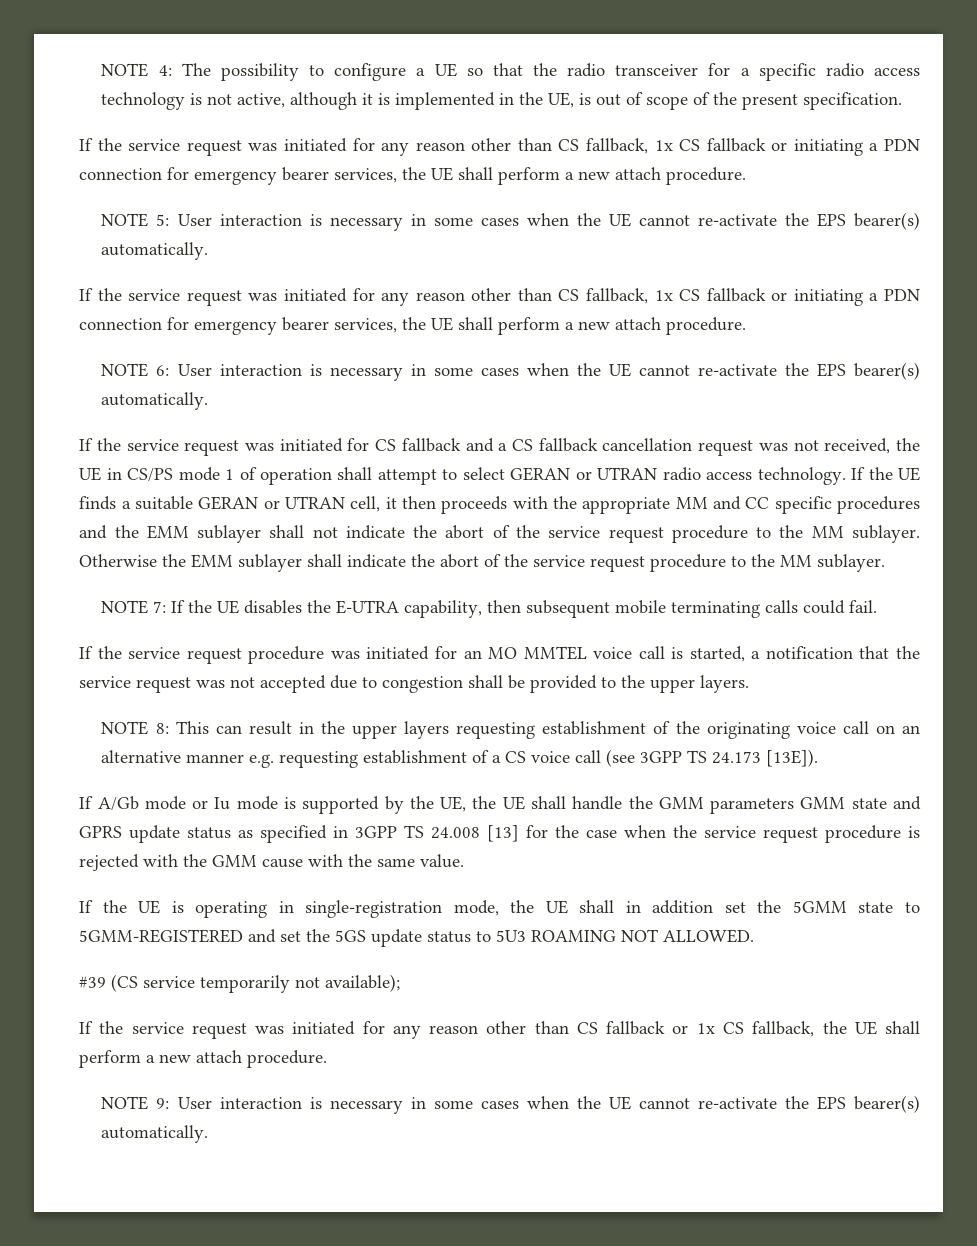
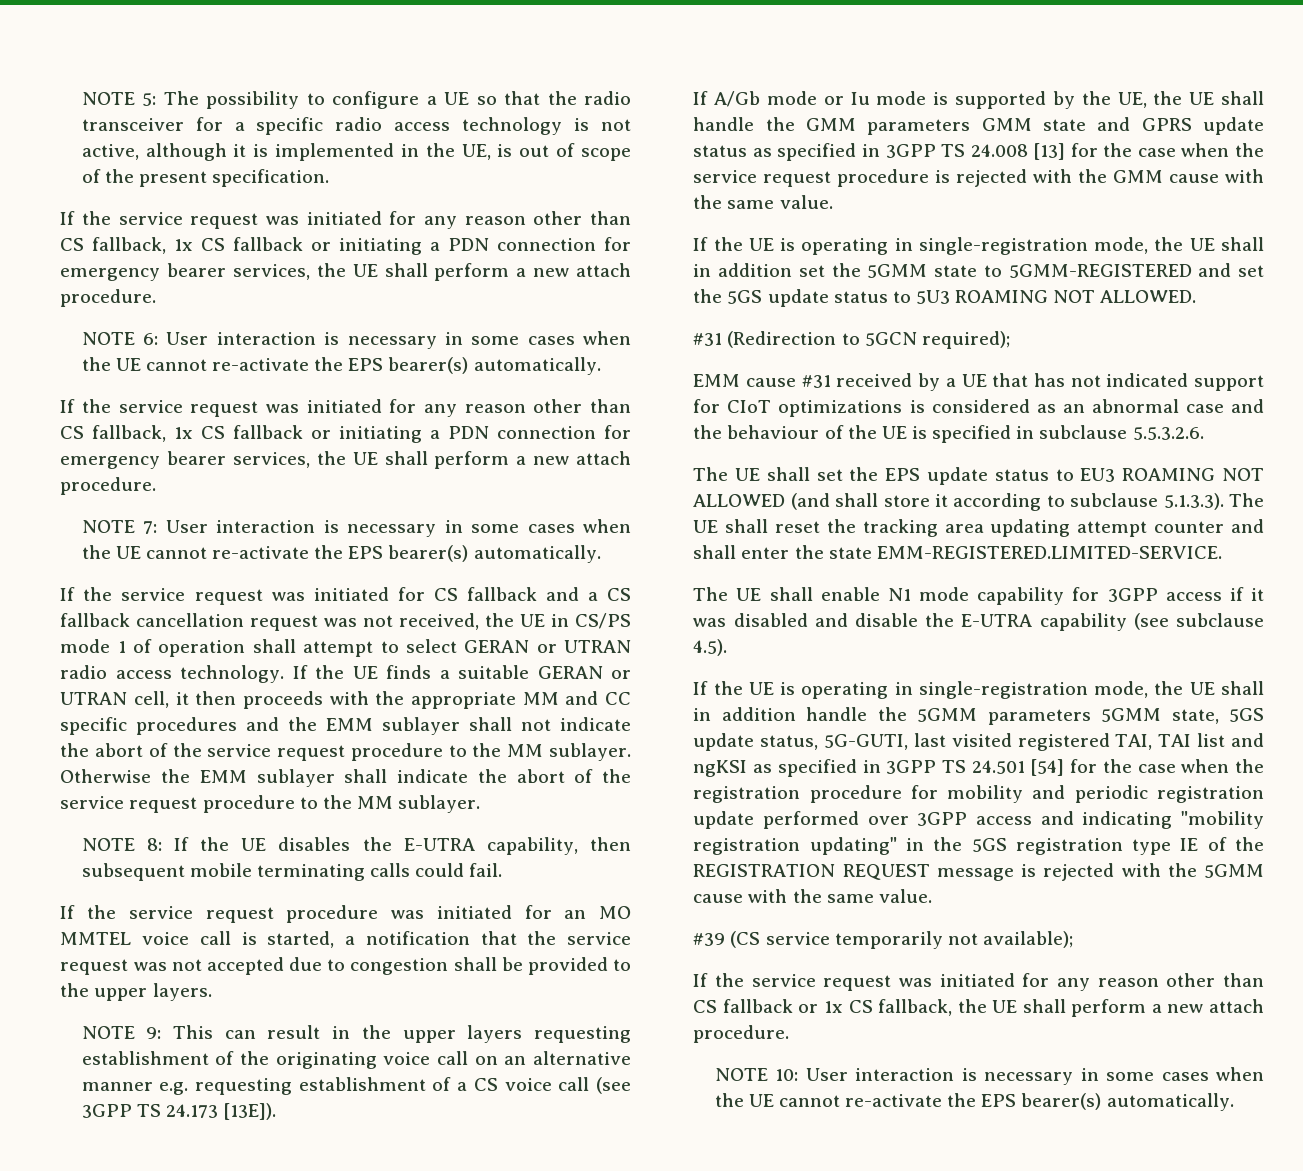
[101,63,172,77] NOTE 4: -> [81,92,157,106] NOTE 5:
[156,214,170,226] 5: -> [143,333,159,345] 6:
[156,365,170,376] 6: -> [143,521,158,534] 7:
[153,601,167,613] 7: -> [146,838,162,851] 8:
[155,723,169,734] 8: -> [146,1027,162,1039] 9:
(755, 936) none -> [693,331,1010,349] [693,373,1264,391] [693,399,1264,417] [693,425,1204,443] [693,467,1264,485] [693,493,1264,511] [693,519,1264,537] [693,545,1222,559] [693,587,1264,605] [693,613,1264,631] [693,639,728,656] [693,681,1264,699] [693,707,1264,725] [693,733,1264,751] [693,759,1264,777] [693,785,1264,803] [693,811,1264,829] [693,837,1265,855] [693,863,1264,881] [693,889,932,903] // #31 (Redirection to 5GCN required); // EMM cause #31 received by a UE that has not indicated support for CIoT optimizations is considered as an abnormal case and the behaviour of the UE is specified in subclause 5.5.3.2.6. // The UE shall set the EPS update status to EU3 ROAMING NOT ALLOWED (and shall store it according to subclause 5.1.3.3). The UE shall reset the tracking area updating attempt counter and shall enter the state EMM-REGISTERED.LIMITED-SERVICE. // The UE shall enable N1 mode capability for 3GPP access if it was disabled and disable the E-UTRA capability (see subclause 4.5). // If the UE is operating in single-registration mode, the UE shall in addition handle the 5GMM parameters 5GMM state, 5GS update status, 5G-GUTI, last visited registered TAI, TAI list and ngKSI as specified in 3GPP TS 24.501 [54] for the case when the registration procedure for mobility and periodic registration update performed over 3GPP access and indicating "mobility registration updating" in the 5GS registration type IE of the REGISTRATION REQUEST message is rejected with the 5GMM cause with the same value.
[156,1098,170,1109] 9: -> [775,1069,799,1081] 10:

